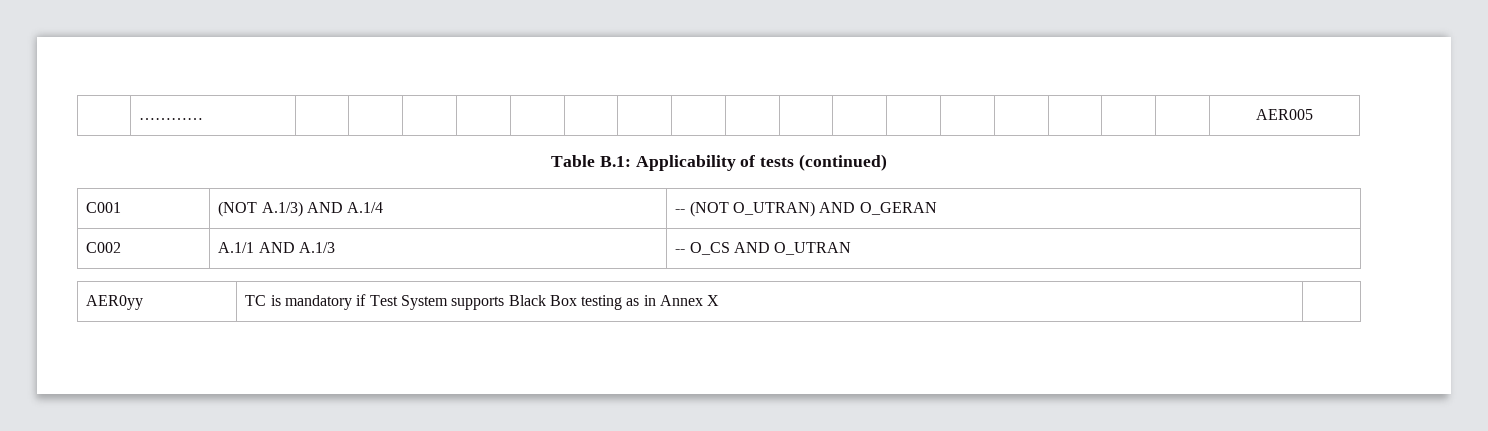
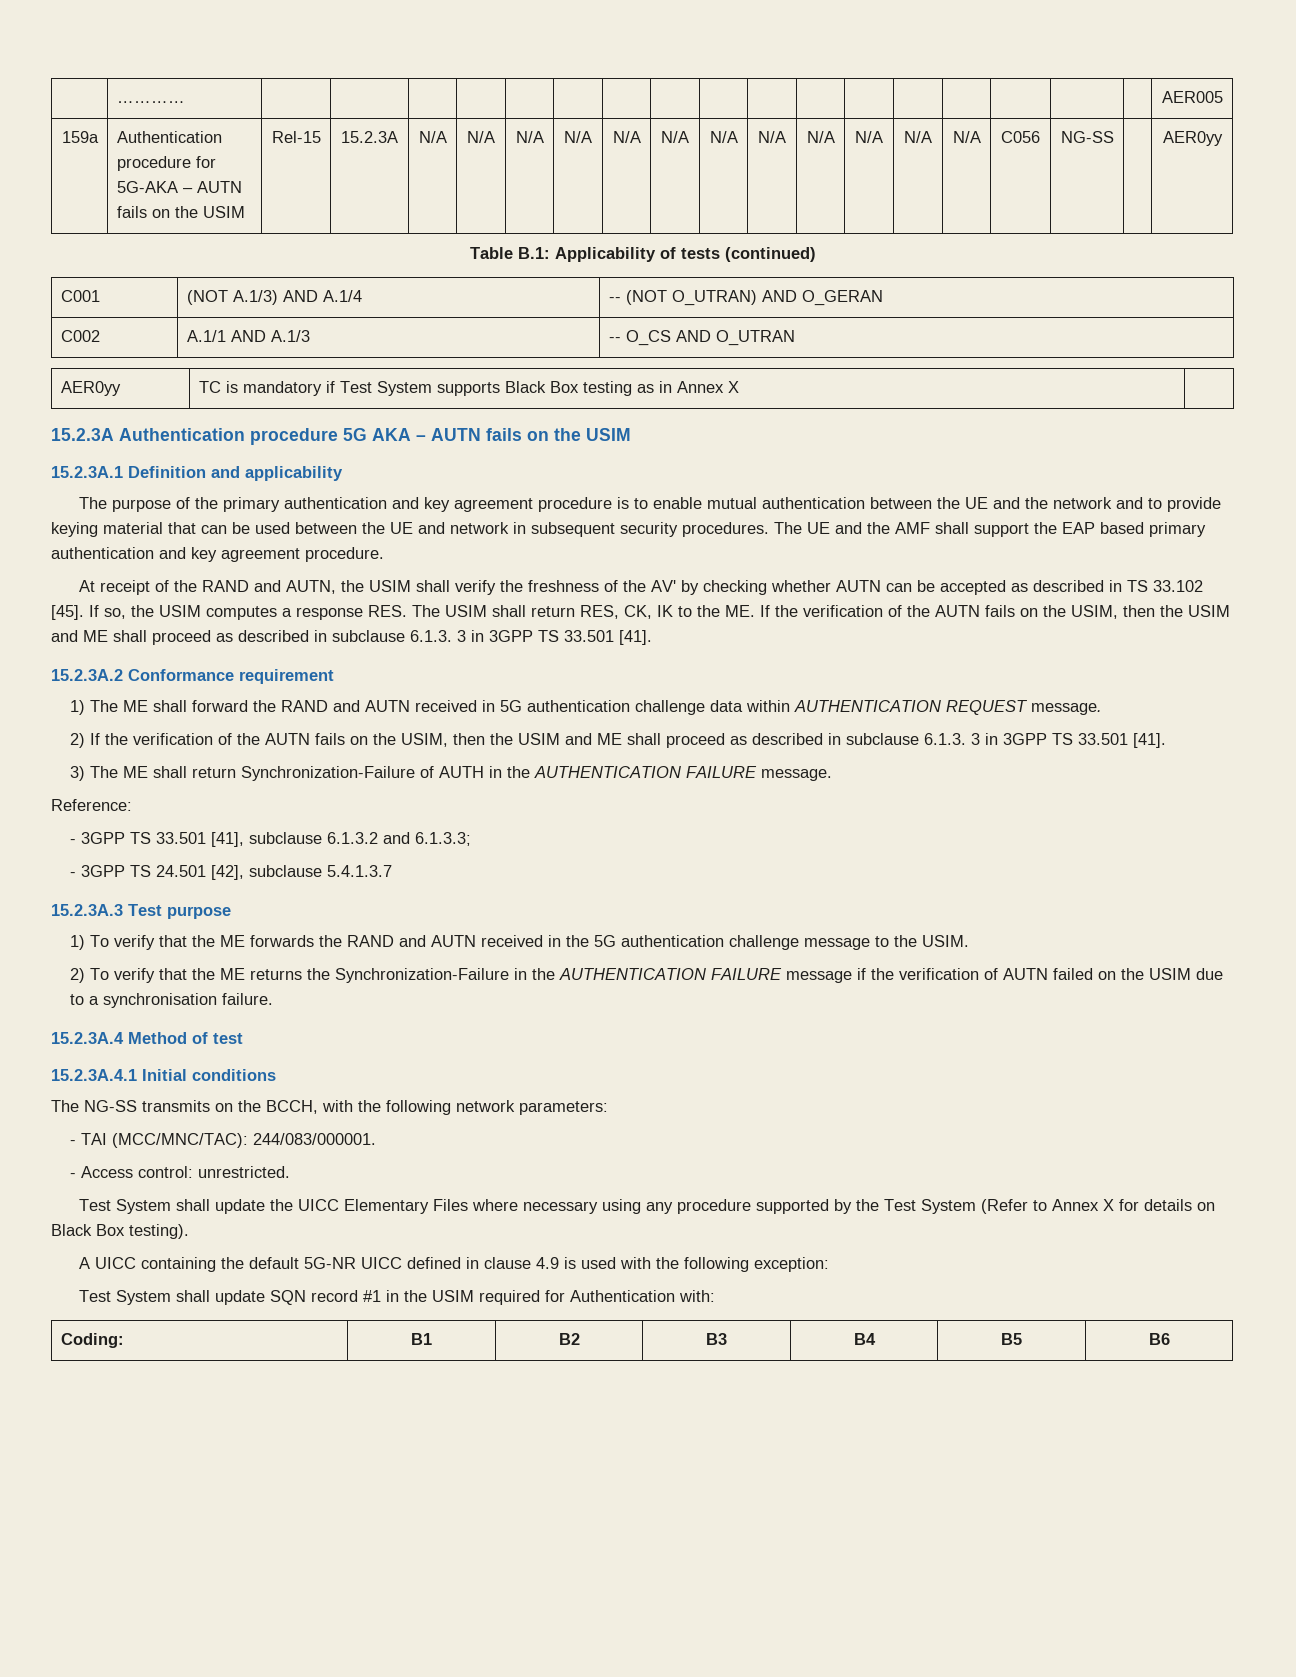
(1313, 114) none -> [61,131,99,143] [116,131,222,143] [116,156,216,171] [116,181,242,193] [116,206,245,218] [271,131,321,143] [341,131,398,143] [418,131,447,143] [467,131,495,143] [515,131,544,143] [564,131,592,143] [612,131,641,143] [661,131,689,143] [709,131,738,143] [758,131,786,143] [806,131,835,143] [855,131,883,143] [904,131,932,143] [952,131,981,143] [1001,131,1040,143] [1060,131,1114,143] [1162,131,1223,146] // 159a | Authentication procedure for 5G-AKA – AUTN fails on the USIM | Rel-15 | 15.2.3A | N/A | N/A | N/A | N/A | N/A | N/A | N/A | N/A | N/A | N/A | N/A | N/A | C056 | NG-SS | | AER0yy
(720, 300) none -> [51,428,631,445] [51,466,343,481] [78,497,1221,512] [51,522,1206,537] [51,547,384,562] [78,580,1203,595] [51,605,1230,620] [51,630,652,645] [51,669,334,684] [70,700,1103,715] [70,733,1167,748] [70,766,833,781] [51,799,132,811] [70,832,472,847] [70,865,393,880] [51,904,231,919] [70,935,970,950] [70,968,1224,983] [70,993,274,1008] [51,1032,243,1044] [51,1069,276,1081] [51,1100,608,1115] [70,1133,377,1148] [70,1166,291,1178] [78,1199,1215,1214] [51,1224,189,1239] [78,1257,829,1272] [78,1290,715,1305] [60,1333,124,1348] [411,1333,432,1345] [558,1333,580,1345] [706,1333,727,1345] [853,1333,876,1345] [1001,1333,1022,1345] [1148,1333,1170,1345] // 15.2.3A Authentication procedure 5G AKA – AUTN fails on the USIM // 15.2.3A.1 Definition and applicability // The purpose of the primary authentication and key agreement procedure is to enable mutual authentication between the UE and the network and to provide keying material that can be used between the UE and network in subsequent security procedures. The UE and the AMF shall support the EAP based primary authentication and key agreement procedure. // At receipt of the RAND and AUTN, the USIM shall verify the freshness of the AV' by checking whether AUTN can be accepted as described in TS 33.102 [45]. If so, the USIM computes a response RES. The USIM shall return RES, CK, IK to the ME. If the verification of the AUTN fails on the USIM, then the USIM and ME shall proceed as described in subclause 6.1.3. 3 in 3GPP TS 33.501 [41]. // 15.2.3A.2 Conformance requirement // 1) The ME shall forward the RAND and AUTN received in 5G authentication challenge data within AUTHENTICATION REQUEST message. // 2) If the verification of the AUTN fails on the USIM, then the USIM and ME shall proceed as described in subclause 6.1.3. 3 in 3GPP TS 33.501 [41]. // 3) The ME shall return Synchronization-Failure of AUTH in the AUTHENTICATION FAILURE message. // Reference: // - 3GPP TS 33.501 [41], subclause 6.1.3.2 and 6.1.3.3; // - 3GPP TS 24.501 [42], subclause 5.4.1.3.7 // 15.2.3A.3 Test purpose // 1) To verify that the ME forwards the RAND and AUTN received in the 5G authentication challenge message to the USIM. // 2) To verify that the ME returns the Synchronization-Failure in the AUTHENTICATION FAILURE message if the verification of AUTN failed on the USIM due to a synchronisation failure. // 15.2.3A.4 Method of test // 15.2.3A.4.1 Initial conditions // The NG-SS transmits on the BCCH, with the following network parameters: // - TAI (MCC/MNC/TAC): 244/083/000001. // - Access control: unrestricted. // Test System shall update the UICC Elementary Files where necessary using any procedure supported by the Test System (Refer to Annex X for details on Black Box testing). // A UICC containing the default 5G-NR UICC defined in clause 4.9 is used with the following exception: // Test System shall update SQN record #1 in the USIM required for Authentication with: // Coding: | B1 | B2 | B3 | B4 | B5 | B6

